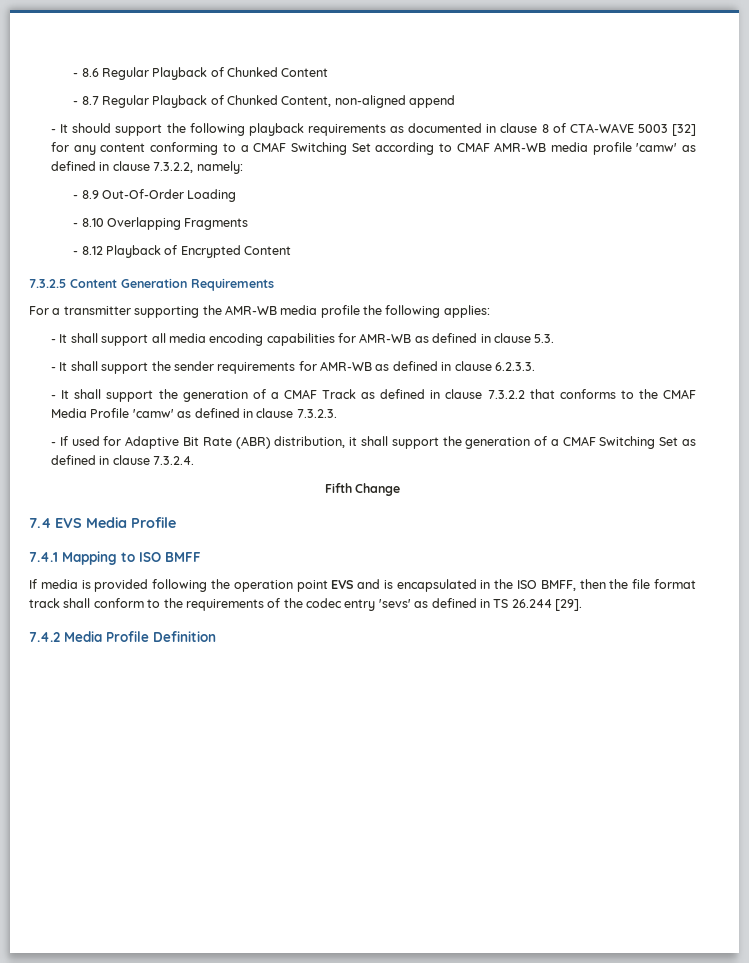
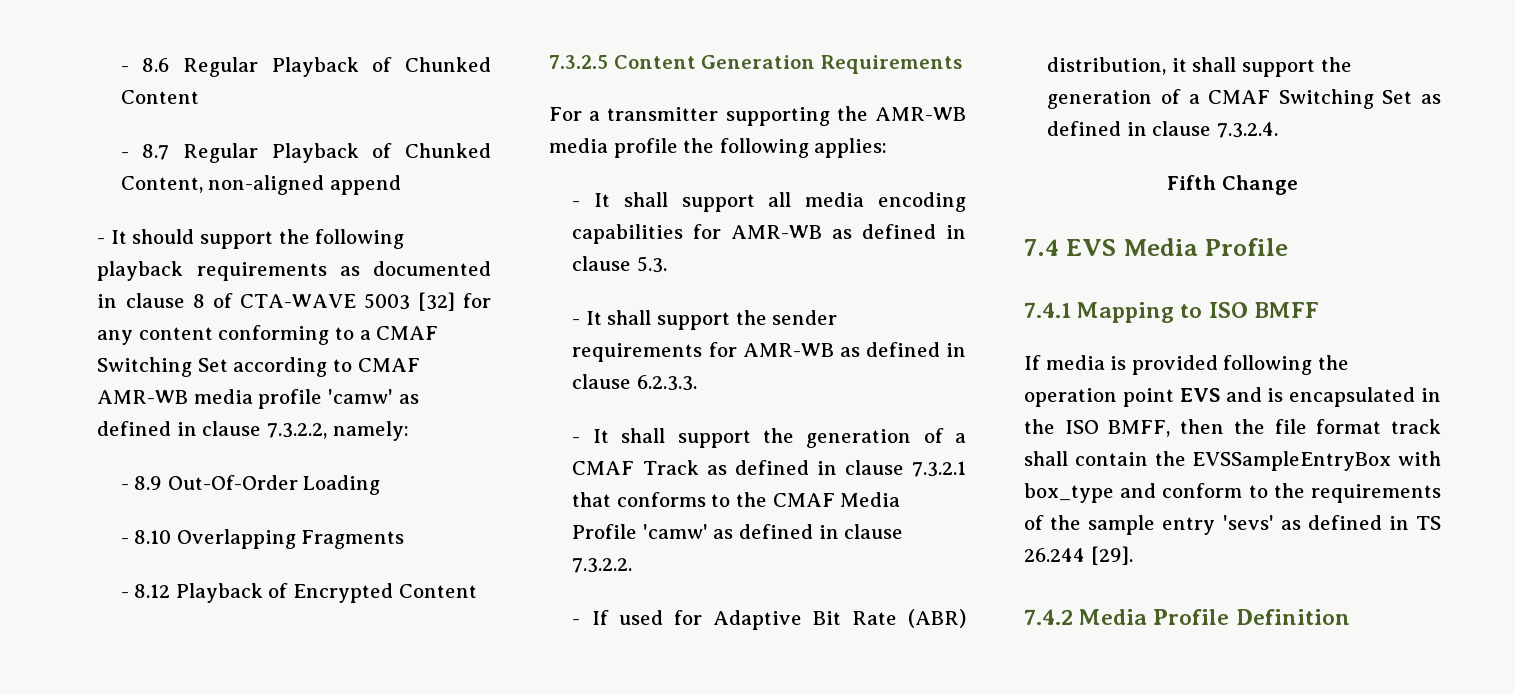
[487,390,525,399] 7.3.2.2 -> [912,461,966,477] 7.3.2.1
[296,409,337,418] 7.3.2.3. -> [572,558,633,573] 7.3.2.2.
(91, 603) none -> [1074,451,1441,471] [1024,483,1157,503] contain the EVSSampleEntryBox with box_type and
[306,598,342,608] codec -> [1088,515,1156,535] sample

